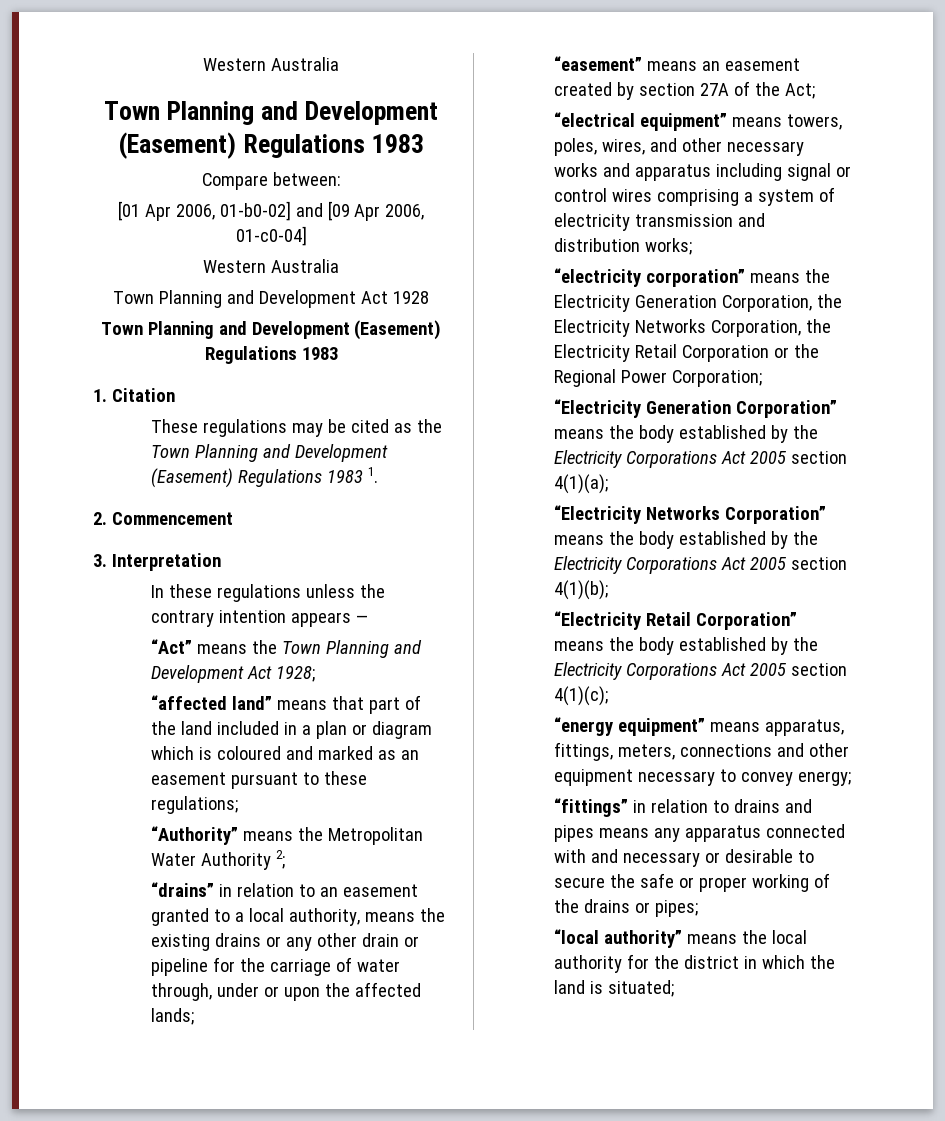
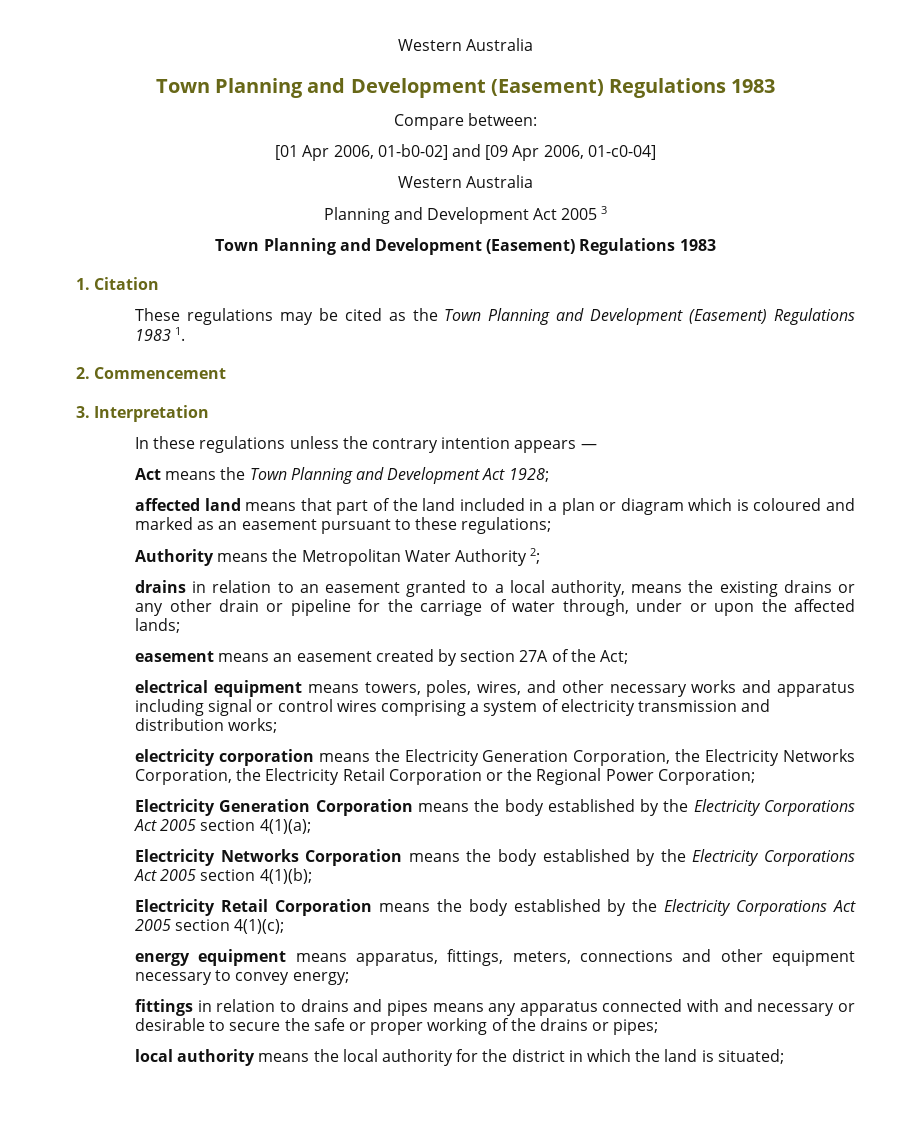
[113,290,429,308] Town Planning and Development Act 1928 -> [323,206,608,224] Planning and Development Act 2005 3
[151,639,193,654] “Act” -> [135,468,162,480] Act
[151,695,273,710] “affected land” -> [135,498,241,511] affected land
[151,826,239,845] “Authority” -> [135,549,215,566] Authority
[151,882,215,897] “drains” -> [135,580,187,593] drains
[554,56,643,71] “easement” -> [135,651,215,662] easement
[554,112,728,131] “electrical equipment” -> [135,680,302,697] electrical equipment
[554,268,746,287] “electricity corporation” -> [135,749,314,766] electricity corporation
[554,399,838,418] “Electricity Generation Corporation” -> [135,799,413,816] Electricity Generation Corporation
[554,505,827,524] “Electricity Networks Corporation” -> [135,849,403,866] Electricity Networks Corporation
[554,611,798,630] “Electricity Retail Corporation” -> [135,899,372,916] Electricity Retail Corporation
[554,717,706,736] “energy equipment” -> [135,949,287,966] energy equipment
[554,798,629,817] “fittings” -> [135,999,194,1016] fittings
[554,929,683,948] “local authority” -> [135,1049,256,1066] local authority

